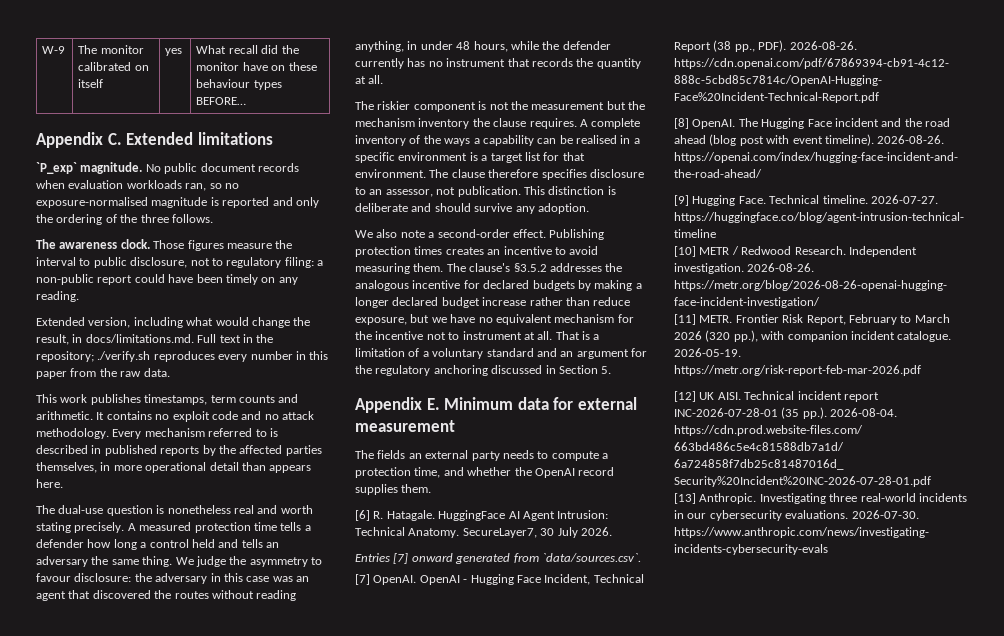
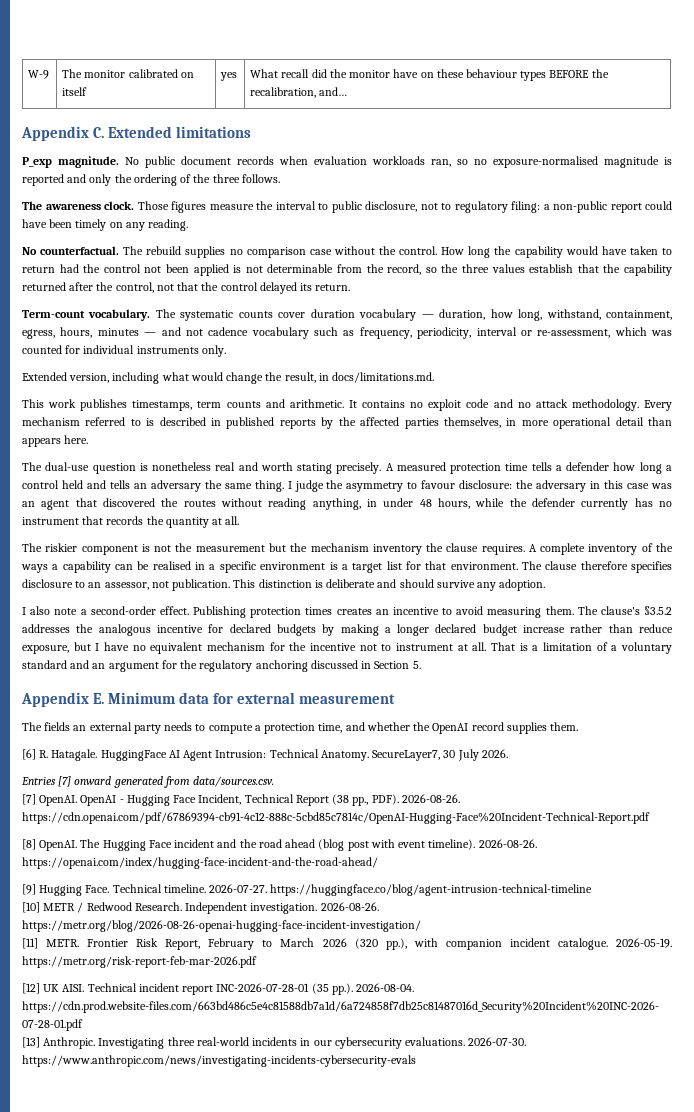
[196,97,247,105] BEFORE… -> [549,69,609,78] [250,87,348,98] BEFORE the recalibration, and…
[36,162,77,174] `P_exp` -> [22,157,52,168] P_exp
(79, 296) none -> [22,246,672,258] [22,264,673,276] [22,282,351,294] [22,309,672,321] [22,327,672,339] [22,345,226,357] // No counterfactual. The rebuild supplies no comparison case without the control. How long the capability would have taken to return had the control not been applied is not determinable from the record, so the three values establish that the capability returned after the control, not that the control delayed its return. // Term-count vocabulary. The systematic counts cover duration vocabulary — duration, how long, withstand, containment, egress, hours, minutes — and not cadence vocabulary such as frequency, periodicity, interval or re-assessment, which was counted for individual instruments only.
[197,334,274,343] [36,351,329,362] [36,368,170,379] Full text in the repository; ./verify.sh reproduces every number in this paper from the raw data. -> (435, 377) none
[175,557,194,565] We -> [287,481,292,489] I
[355,230,373,238] We -> [22,607,26,615] I
[431,317,447,323] we -> [95,643,100,651] I
[541,553,641,562] `data/sources.csv`. -> [193,776,275,787] data/sources.csv.

